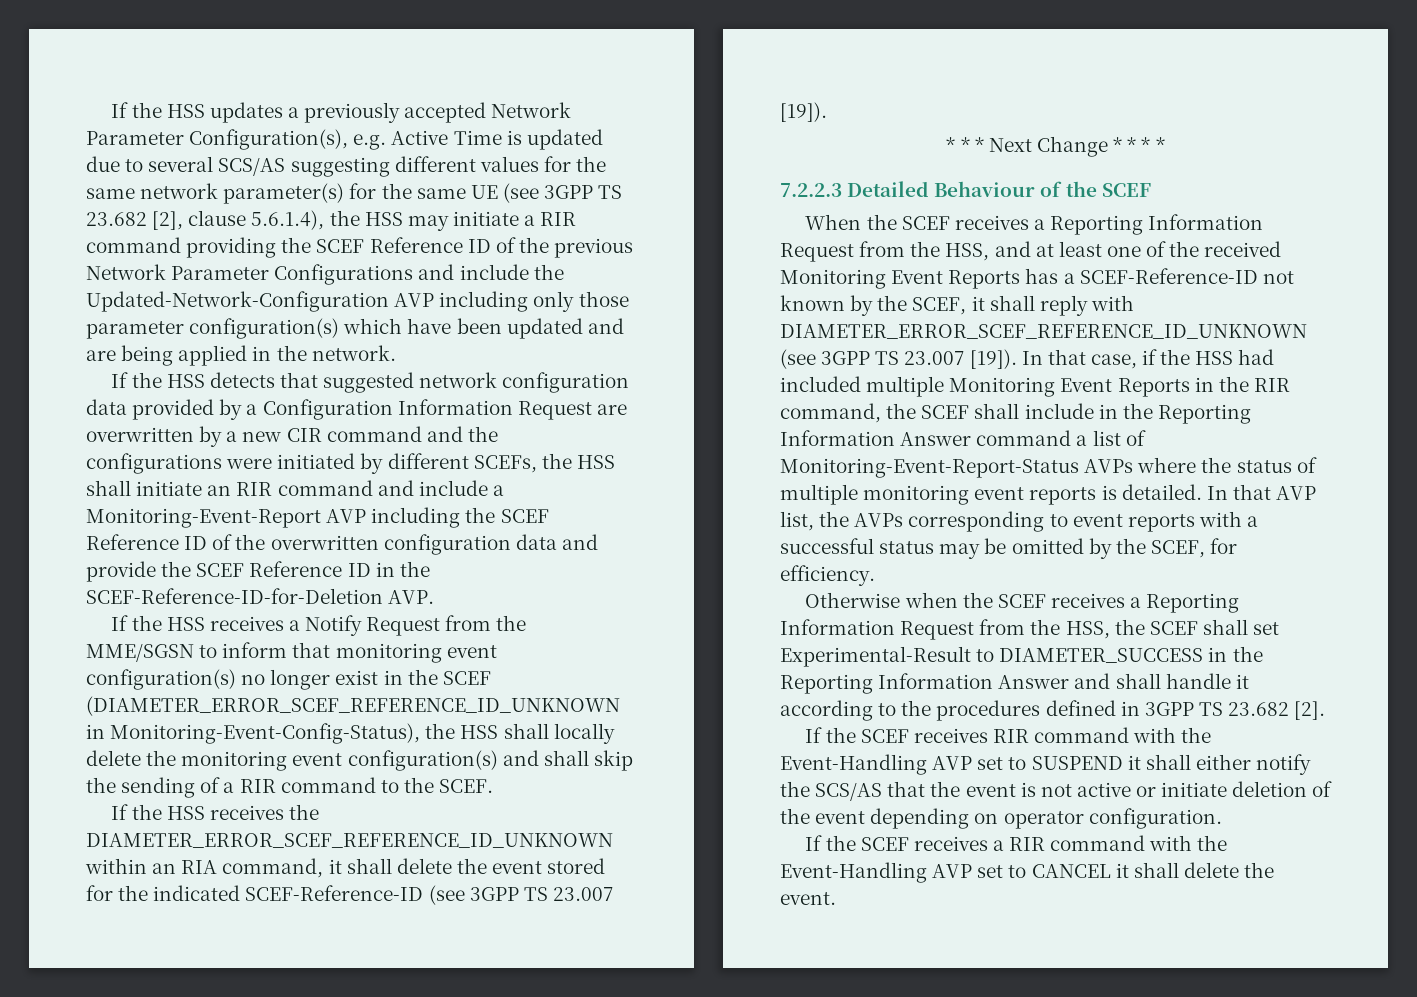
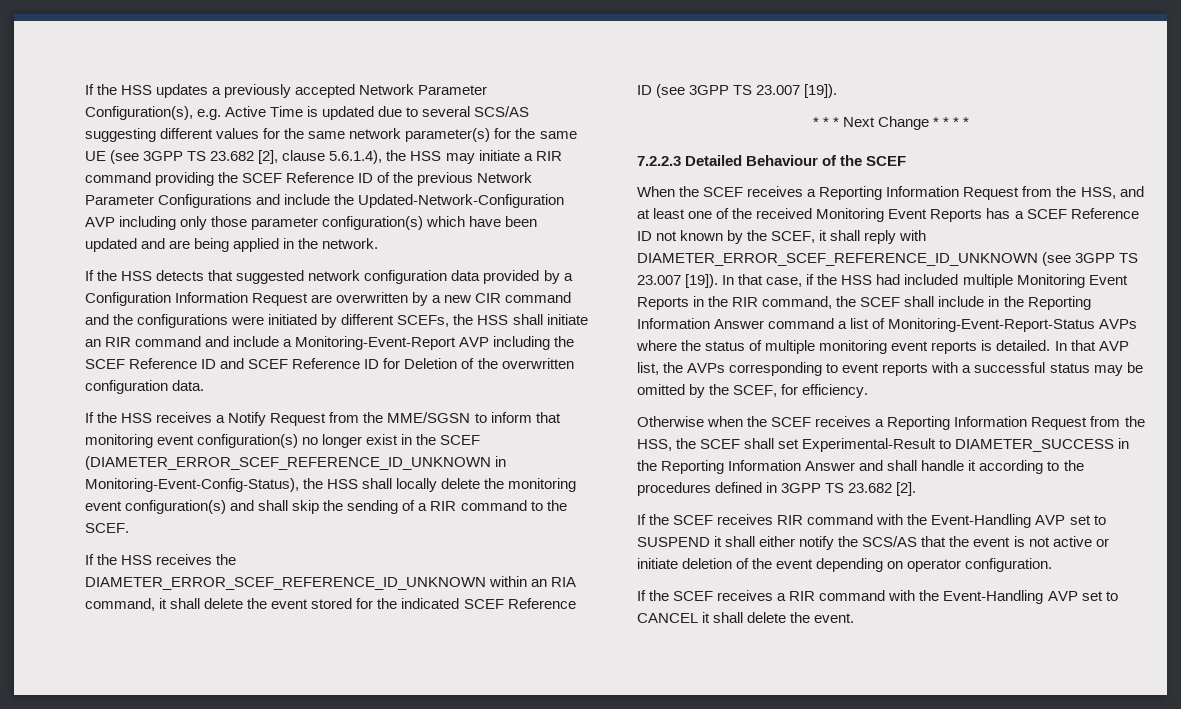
[212,534,598,555] [86,561,430,582] [86,588,435,604] of the overwritten configuration data and provide the SCEF Reference ID in the SCEF-Reference-ID-for-Deletion AVP. -> [220,358,574,369] [85,380,205,394] and SCEF Reference ID for Deletion of the overwritten configuration data.
[245,885,424,901] SCEF-Reference-ID -> [463,598,576,609] [637,85,652,95] SCEF Reference ID
[1079,268,1258,284] SCEF-Reference-ID -> [1026,208,1139,219] [637,231,652,241] SCEF Reference ID

